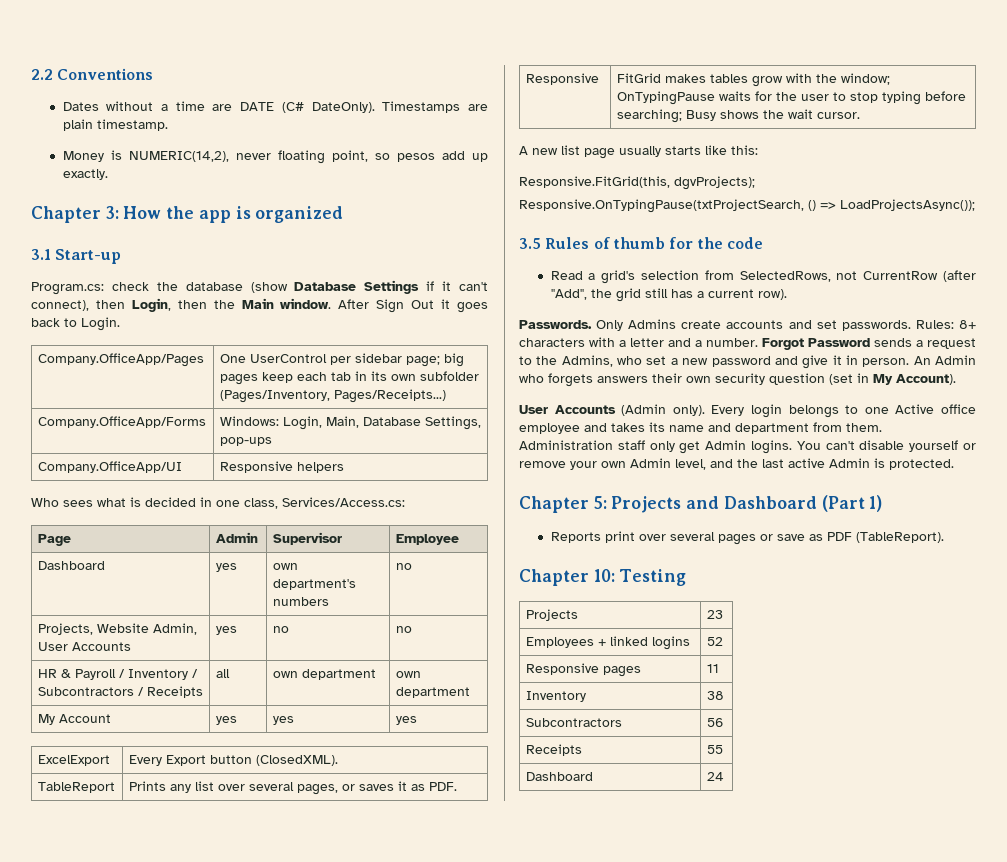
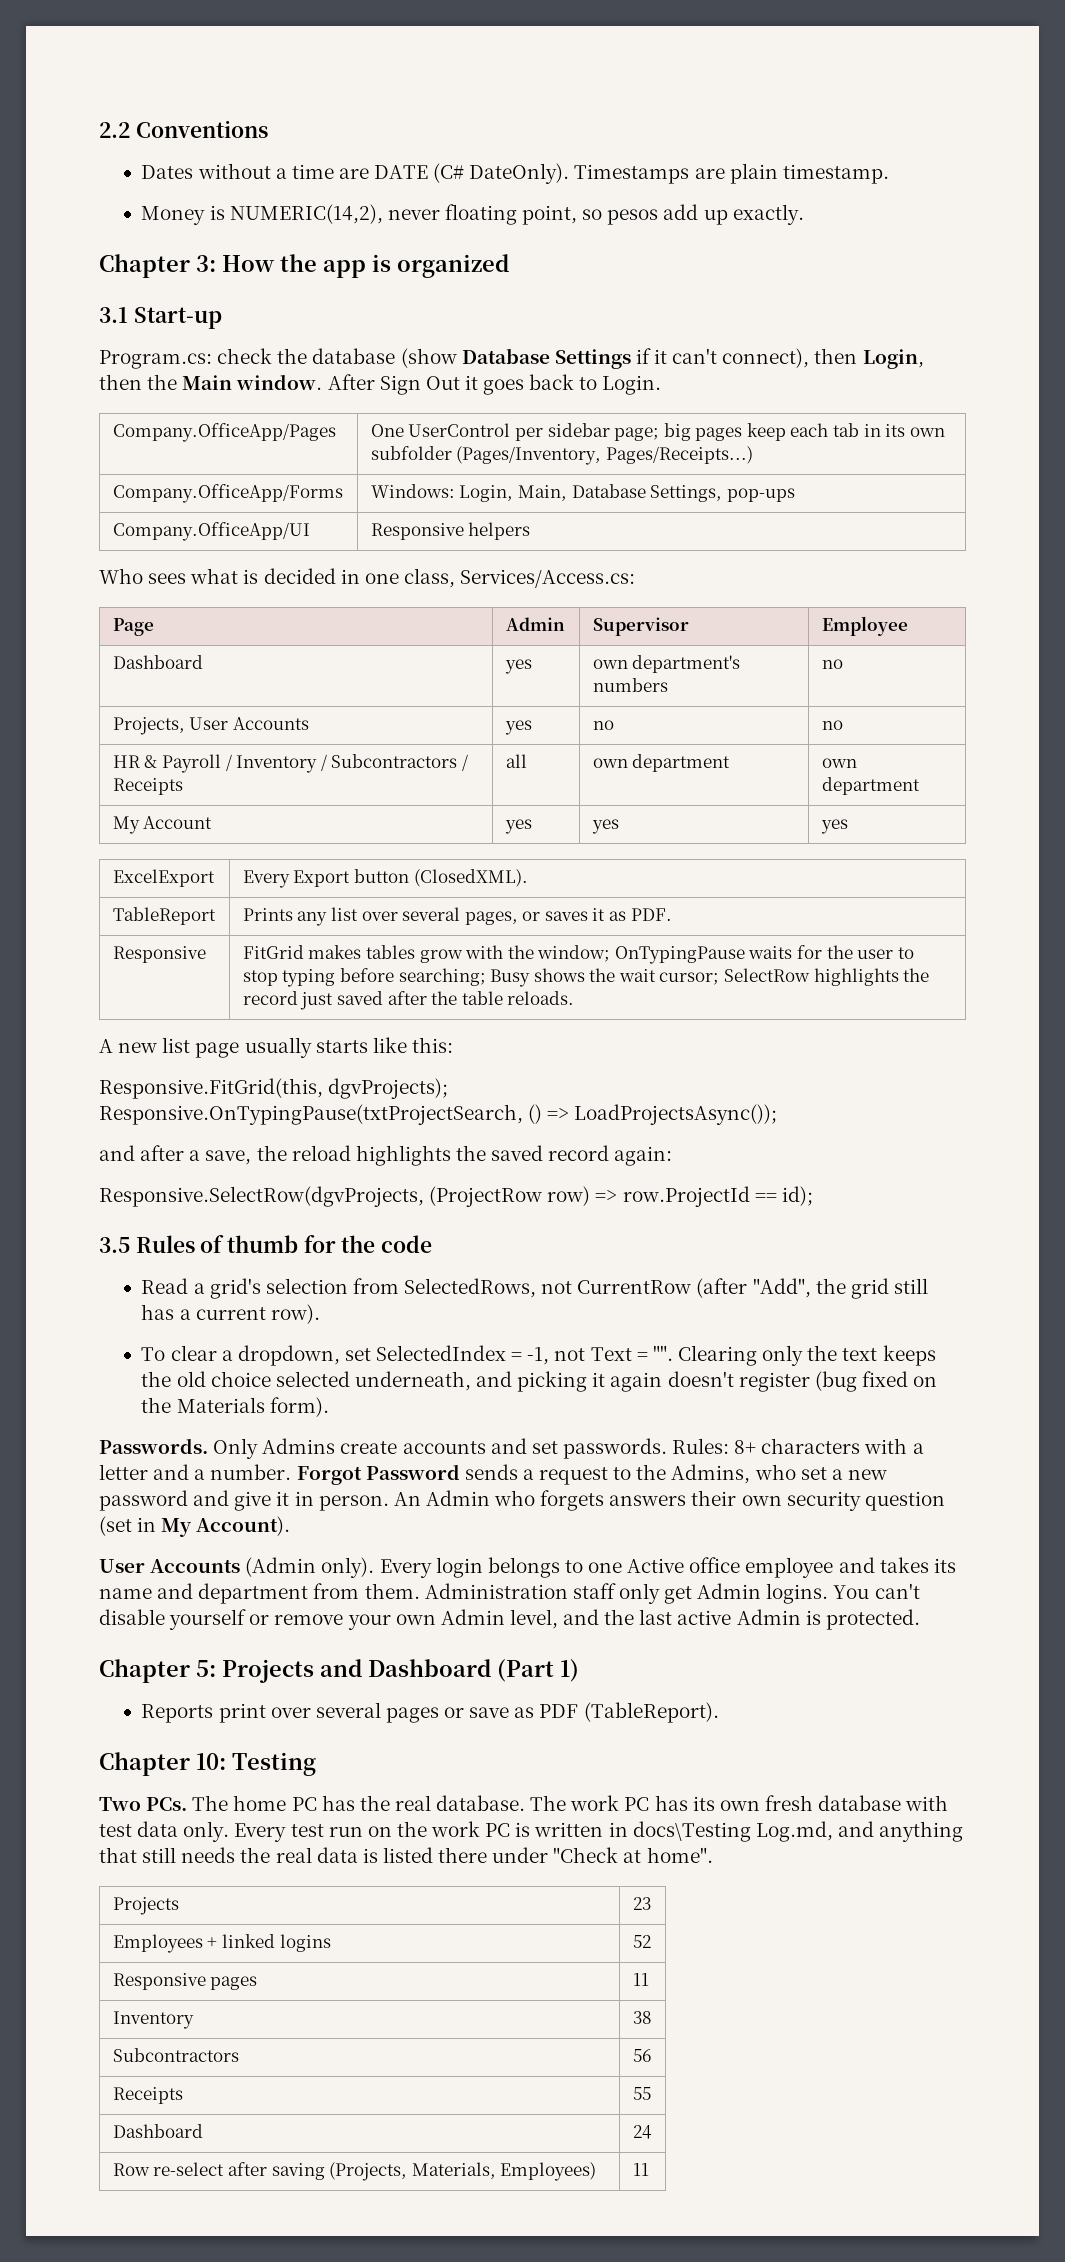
[96,623,197,635] Website Admin, -> (185, 726) none
[816,112,860,119] cursor. -> [659,968,930,986] [242,991,575,1010] cursor; SelectRow highlights the record just saved after the table reloads.
(975, 205) none -> [99,1145,673,1166] [99,1186,813,1207] // and after a save, the reload highlights the saved record again: // Responsive.SelectRow(dgvProjects, (ProjectRow row) => row.ProjectId == id);
(787, 294) none -> [141,1345,936,1366] [141,1371,938,1392] [141,1397,329,1417] // To clear a dropdown, set SelectedIndex = -1, not Text = "". Clearing only the text keeps the old choice selected underneath, and picking it again doesn't register (bug fixed on the Materials form).
(687, 577) none -> [99,1795,949,1811] [99,1821,964,1842] [99,1847,713,1863] // Two PCs. The home PC has the real database. The work PC has its own fresh database with test data only. Every test run on the work PC is written in docs\Testing Log.md, and anything that still needs the real data is listed there under "Check at home".
(724, 776) none -> [112,2162,597,2181] [632,2163,649,2176] // Row re-select after saving (Projects, Materials, Employees) | 11

